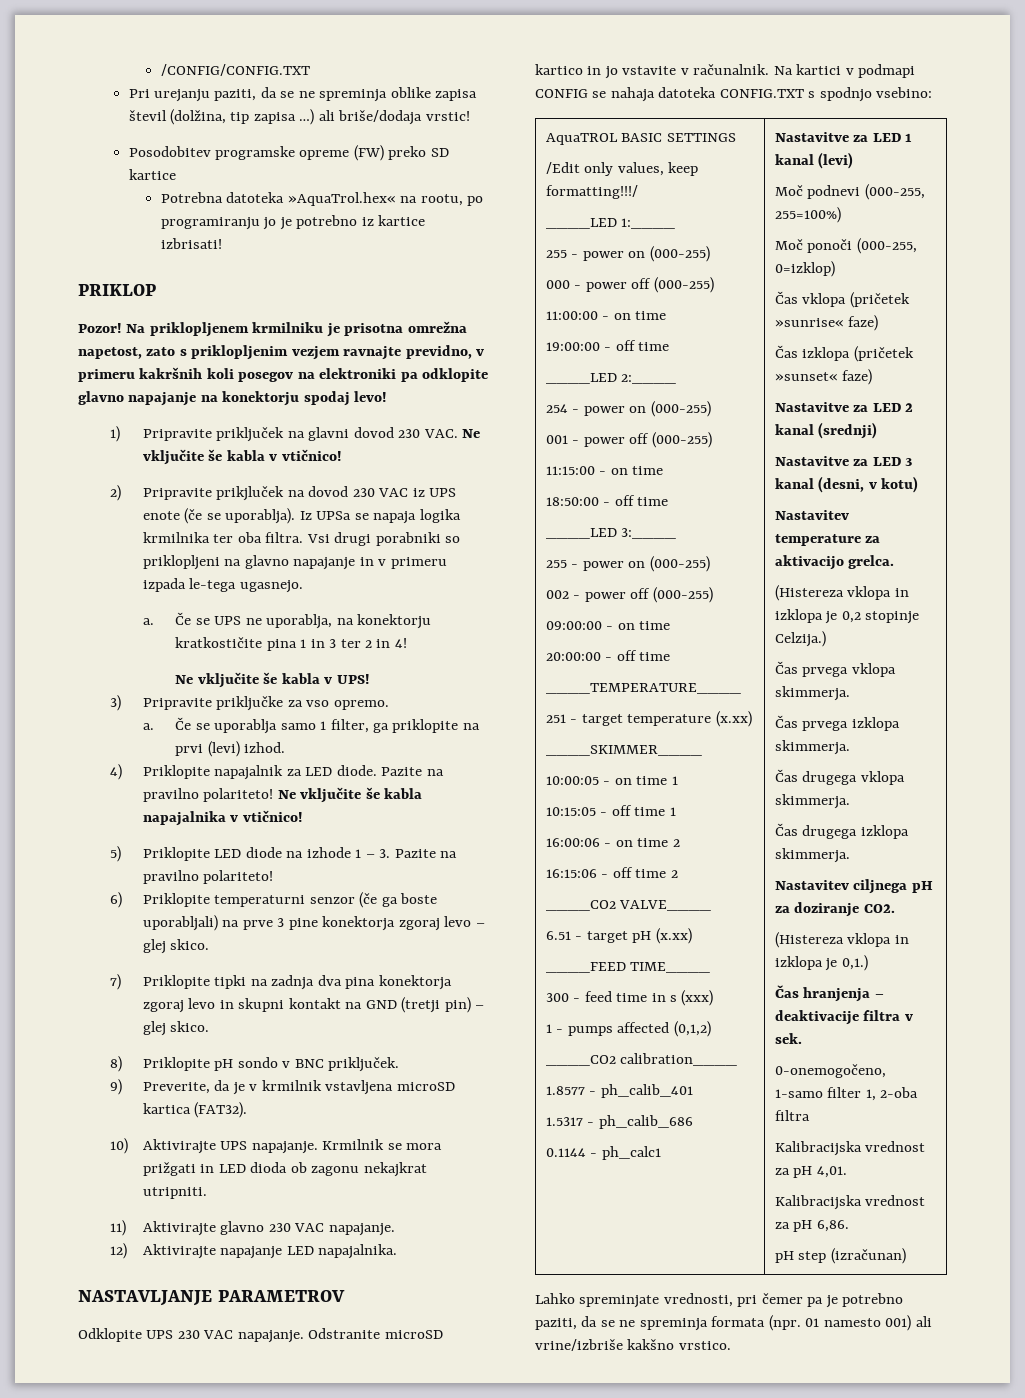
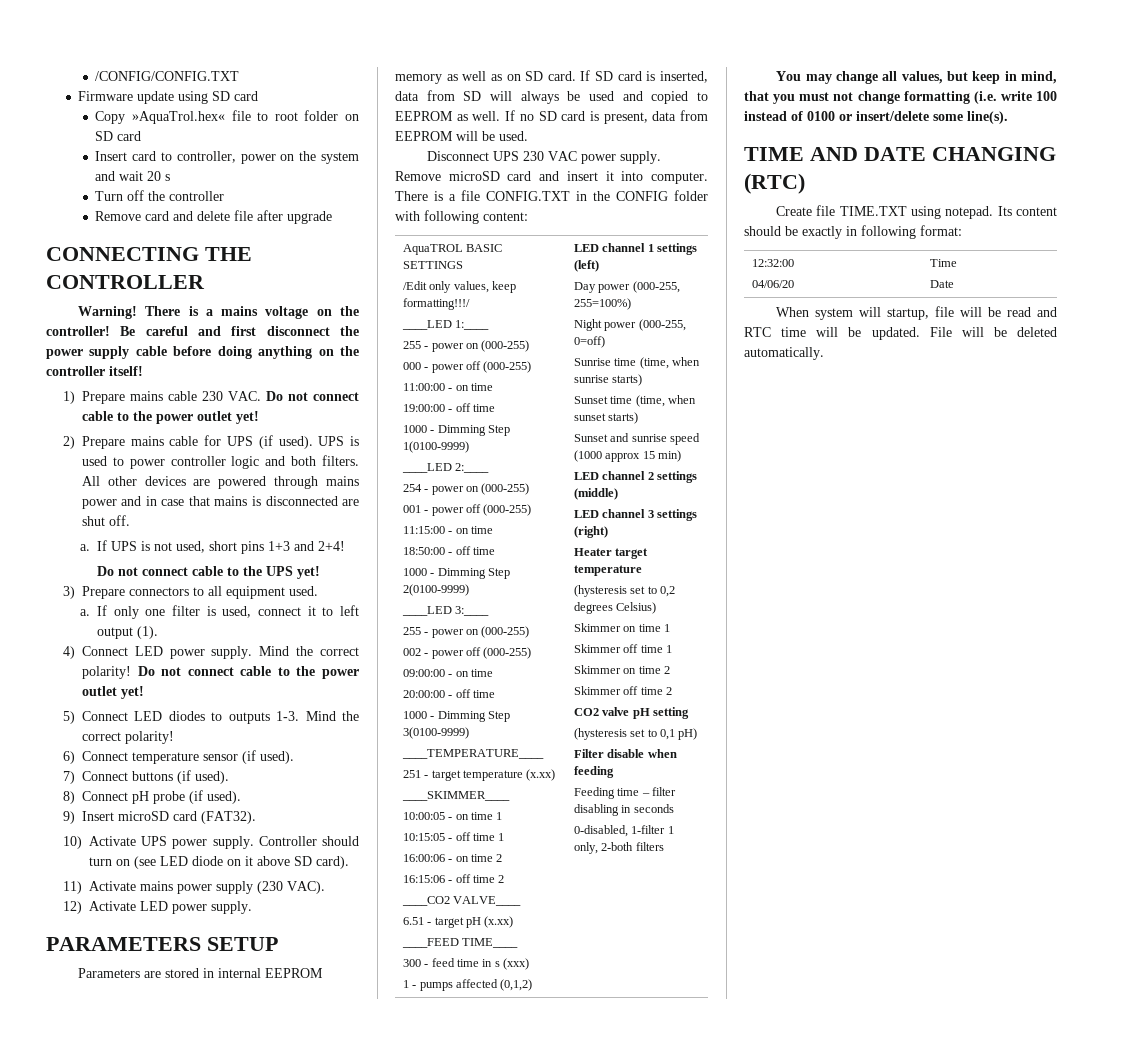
[128,87,478,102] [128,109,470,125] [128,145,449,161] [128,169,176,180] [161,192,484,206] [161,215,426,230] [161,238,223,249] [78,284,156,296] [78,321,467,337] [78,345,485,360] [78,367,489,382] [78,391,388,406] [110,426,481,442] [142,449,342,465] [110,485,457,501] [142,508,461,524] [142,532,461,546] [142,555,447,570] [142,578,303,593] [142,612,432,629] [175,637,407,651] [175,672,370,688] [110,695,389,711] [142,717,480,734] [175,741,286,757] [110,764,444,780] [142,787,423,803] [142,810,303,826] [110,846,457,862] [142,870,274,884] [110,892,438,908] [142,915,485,931] [142,939,210,954] [110,974,452,990] [142,997,484,1013] [142,1021,210,1036] [110,1056,400,1072] [110,1079,455,1095] [142,1102,248,1118] [110,1138,443,1154] [142,1162,427,1177] [142,1187,207,1199] [110,1220,395,1236] [110,1243,398,1259] [78,1290,345,1306] [78,1328,443,1343] [535,64,916,79] [535,87,933,102] Pri urejanju paziti, da se ne spreminja oblike zapisa števil (dolžina, tip zapisa …) ali briše/dodaja vrstic! // Posodobitev programske opreme (FW) preko SD kartice // Potrebna datoteka »AquaTrol.hex« na rootu, po programiranju jo je potrebno iz kartice izbrisati! // PRIKLOP // Pozor! Na priklopljenem krmilniku je prisotna omrežna napetost, zato s priklopljenim vezjem ravnajte previdno, v primeru kakršnih koli posegov na elektroniki pa odklopite glavno napajanje na konektorju spodaj levo! // 1) Pripravite priključek na glavni dovod 230 VAC. Ne vključite še kabla v vtičnico! // 2) Pripravite prikjluček na dovod 230 VAC iz UPS enote (če se uporablja). Iz UPSa se napaja logika krmilnika ter oba filtra. Vsi drugi porabniki so priklopljeni na glavno napajanje in v primeru izpada le-tega ugasnejo. // a. Če se UPS ne uporablja, na konektorju kratkostičite pina 1 in 3 ter 2 in 4! // Ne vključite še kabla v UPS! // 3) Pripravite priključke za vso opremo. // a. Če se uporablja samo 1 filter, ga priklopite na prvi (levi) izhod. // 4) Priklopite napajalnik za LED diode. Pazite na pravilno polariteto! Ne vključite še kabla napajalnika v vtičnico! // 5) Priklopite LED diode na izhode 1 – 3. Pazite na pravilno polariteto! // 6) Priklopite temperaturni senzor (če ga boste uporabljali) na prve 3 pine konektorja zgoraj levo – glej skico. // 7) Priklopite tipki na zadnja dva pina konektorja zgoraj levo in skupni kontakt na GND (tretji pin) – glej skico. // 8) Priklopite pH sondo v BNC priključek. // 9) Preverite, da je v krmilnik vstavljena microSD kartica (FAT32). // 10) Aktivirajte UPS napajanje. Krmilnik se mora prižgati in LED dioda ob zagonu nekajkrat utripniti. // 11) Aktivirajte glavno 230 VAC napajanje. // 12) Aktivirajte napajanje LED napajalnika. // NASTAVLJANJE PARAMETROV // Odklopite UPS 230 VAC napajanje. Odstranite microSD kartico in jo vstavite v računalnik. Na kartici v podmapi CONFIG se nahaja datoteka CONFIG.TXT s spodnjo vsebino: -> [78,91,259,104] [95,110,360,124] [95,131,142,141] [95,151,359,164] [95,171,171,181] [95,190,225,201] [95,210,333,224] [46,247,252,261] [46,275,205,289] [78,306,359,319] [46,326,359,336] [46,346,359,359] [46,366,143,376] [62,391,360,404] [81,411,259,424] [62,435,360,449] [81,455,359,469] [81,476,360,489] [81,496,360,509] [81,515,130,526] [79,540,345,554] [96,566,320,579] [62,586,318,599] [79,605,359,619] [96,626,158,639] [62,646,360,659] [81,666,359,679] [81,686,144,699] [62,711,360,724] [81,731,174,744] [62,750,294,764] [62,770,229,784] [62,790,241,804] [62,811,256,824] [62,836,359,849] [88,856,349,869] [62,881,325,894] [62,901,252,914] [46,937,278,951] [78,968,324,978] [395,70,708,84] [395,90,708,104] [395,110,708,124] [395,131,528,141] [427,151,662,164] [395,171,708,184] [395,190,708,201] [395,210,528,224] Firmware update using SD card // Copy »AquaTrol.hex« file to root folder on SD card // Insert card to controller, power on the system and wait 20 s // Turn off the controller // Remove card and delete file after upgrade // CONNECTING THE CONTROLLER // Warning! There is a mains voltage on the controller! Be careful and first disconnect the power supply cable before doing anything on the controller itself! // 1) Prepare mains cable 230 VAC. Do not connect cable to the power outlet yet! // 2) Prepare mains cable for UPS (if used). UPS is used to power controller logic and both filters. All other devices are powered through mains power and in case that mains is disconnected are shut off. // a. If UPS is not used, short pins 1+3 and 2+4! // Do not connect cable to the UPS yet! // 3) Prepare connectors to all equipment used. // a. If only one filter is used, connect it to left output (1). // 4) Connect LED power supply. Mind the correct polarity! Do not connect cable to the power outlet yet! // 5) Connect LED diodes to outputs 1-3. Mind the correct polarity! // 6) Connect temperature sensor (if used). // 7) Connect buttons (if used). // 8) Connect pH probe (if used). // 9) Insert microSD card (FAT32). // 10) Activate UPS power supply. Controller should turn on (see LED diode on it above SD card). // 11) Activate mains power supply (230 VAC). // 12) Activate LED power supply. // PARAMETERS SETUP // Parameters are stored in internal EEPROM memory as well as on SD card. If SD card is inserted, data from SD will always be used and copied to EEPROM as well. If no SD card is present, data from EEPROM will be used. // Disconnect UPS 230 VAC power supply. Remove microSD card and insert it into computer. There is a file CONFIG.TXT in the CONFIG folder with following content:
(670, 346) none -> [402,425,511,436] [402,441,469,453] // 1000 - Dimming Step 1(0100-9999)
(669, 501) none -> [402,568,511,579] [402,584,469,596] // 1000 - Dimming Step 2(0100-9999)
(671, 656) none -> [402,711,511,722] [402,727,469,739] // 1000 - Dimming Step 3(0100-9999)
[545,1053,738,1066] [545,1084,693,1098] [545,1115,693,1129] [545,1146,661,1160] [774,132,913,142] [774,152,854,169] [774,184,925,200] [774,207,841,223] [774,238,917,254] [774,261,835,277] [774,291,910,308] [774,315,879,331] [774,345,914,362] [774,369,873,385] [774,402,914,412] [774,422,878,439] [774,456,913,466] [774,476,919,493] [774,510,849,520] [774,534,881,546] [774,555,895,570] [774,585,909,601] [774,609,920,624] [774,631,826,647] [774,661,896,677] [774,686,850,701] [774,715,900,731] [774,740,850,755] [774,769,905,785] [774,794,850,809] [774,823,909,839] [774,848,850,863] [774,879,933,894] [774,902,895,917] [774,932,909,948] [774,955,868,971] [774,985,884,1002] [774,1010,913,1025] [774,1033,802,1044] [774,1064,886,1078] [774,1087,919,1101] [774,1110,810,1121] [774,1141,926,1156] [774,1166,847,1178] [774,1195,926,1210] [774,1220,849,1232] [774,1248,906,1264] [535,1293,904,1308] [535,1315,932,1331] [535,1339,731,1351] // ____CO2 calibration____ // 1.8577 - ph_calib_401 // 1.5317 - ph_calib_686 // 0.1144 - ph_calc1 | Nastavitve za LED 1 kanal (levi) // Moč podnevi (000-255, 255=100%) // Moč ponoči (000-255, 0=izklop) // Čas vklopa (pričetek »sunrise« faze) // Čas izklopa (pričetek »sunset« faze) // Nastavitve za LED 2 kanal (srednji) // Nastavitve za LED 3 kanal (desni, v kotu) // Nastavitev temperature za aktivacijo grelca. // (Histereza vklopa in izklopa je 0,2 stopinje Celzija.) // Čas prvega vklopa skimmerja. // Čas prvega izklopa skimmerja. // Čas drugega vklopa skimmerja. // Čas drugega izklopa skimmerja. // Nastavitev ciljnega pH za doziranje CO2. // (Histereza vklopa in izklopa je 0,1.) // Čas hranjenja – deaktivacije filtra v sek. // 0-onemogočeno, 1-samo filter 1, 2-oba filtra // Kalibracijska vrednost za pH 4,01. // Kalibracijska vrednost za pH 6,86. // pH step (izračunan) // Lahko spreminjate vrednosti, pri čemer pa je potrebno paziti, da se ne spreminja formata (npr. 01 namesto 001) ali vrine/izbriše kakšno vrstico. -> [573,243,698,255] [573,260,599,272] [573,281,680,293] [573,298,631,310] [573,319,686,331] [573,336,605,348] [573,357,701,369] [573,374,643,386] [573,395,697,407] [573,412,639,424] [573,433,701,445] [573,450,682,462] [573,471,698,483] [573,488,618,500] [573,509,698,521] [573,526,608,538] [573,548,649,559] [573,565,642,576] [573,585,676,597] [573,602,657,614] [573,623,671,632] [573,644,673,653] [573,665,671,674] [573,686,673,695] [573,707,690,719] [573,728,698,740] [573,749,677,758] [573,766,614,778] [573,787,677,799] [573,804,674,816] [573,825,674,837] [573,842,664,854] [776,71,1057,84] [744,91,1057,104] [744,111,1008,124] [744,147,1056,161] [744,173,805,194] [776,205,1057,219] [744,225,962,239] [751,259,794,267] [751,280,794,288] [929,259,957,267] [929,280,954,288] [776,306,1057,320] [744,327,1057,340] [744,347,824,360] | LED channel 1 settings (left) // Day power (000-255, 255=100%) // Night power (000-255, 0=off) // Sunrise time (time, when sunrise starts) // Sunset time (time, when sunset starts) // Sunset and sunrise speed (1000 approx 15 min) // LED channel 2 settings (middle) // LED channel 3 settings (right) // Heater target temperature // (hysteresis set to 0,2 degrees Celsius) // Skimmer on time 1 // Skimmer off time 1 // Skimmer on time 2 // Skimmer off time 2 // CO2 valve pH setting // (hysteresis set to 0,1 pH) // Filter disable when feeding // Feeding time – filter disabling in seconds // 0-disabled, 1-filter 1 only, 2-both filters // You may change all values, but keep in mind, that you must not change formatting (i.e. write 100 instead of 0100 or insert/delete some line(s). // TIME AND DATE CHANGING (RTC) // Create file TIME.TXT using notepad. Its content should be exactly in following format: // 12:32:00 // 04/06/20 | Time // Date // When system will startup, file will be read and RTC time will be updated. File will be deleted automatically.

